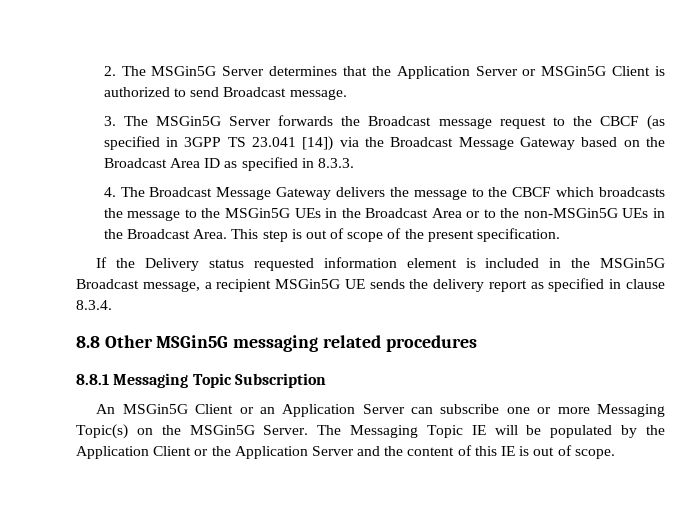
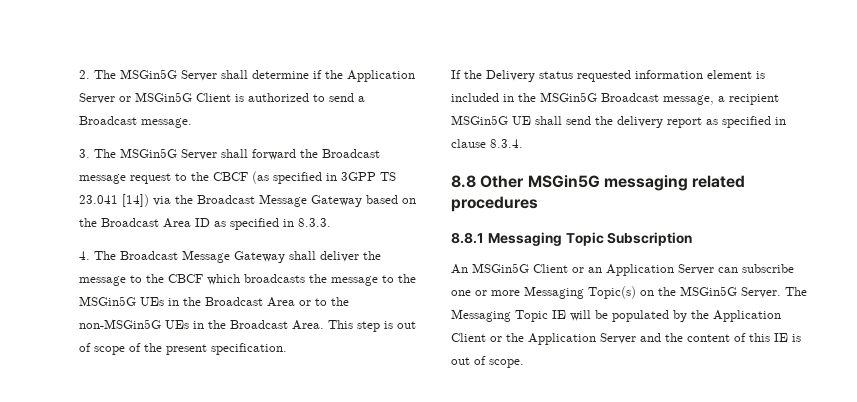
[269,66,368,76] determines that -> [221,70,323,79] shall determine if
(220, 92) none -> [358,96,366,102] a
[278,115,334,126] forwards -> [221,149,297,160] shall forward
[336,187,386,197] delivers -> [289,251,360,262] shall deliver
[369,279,405,289] sends -> [535,116,591,125] shall send

